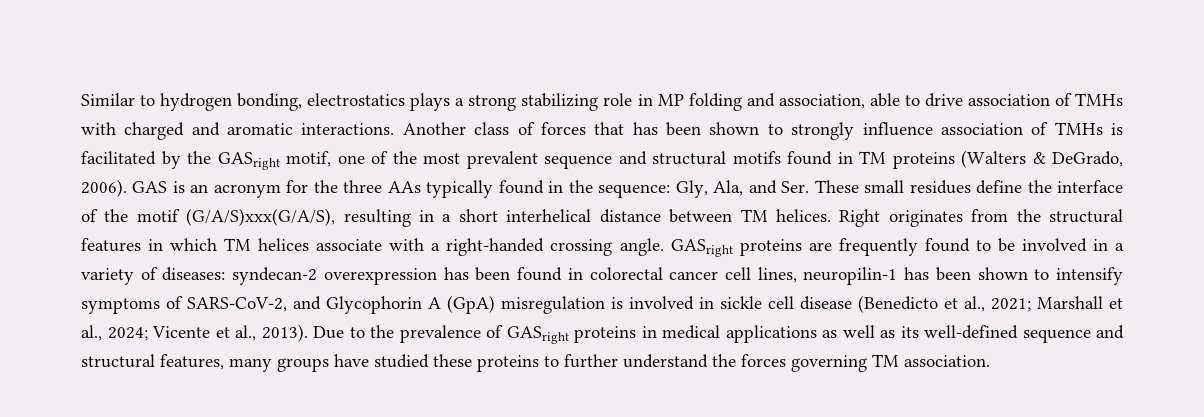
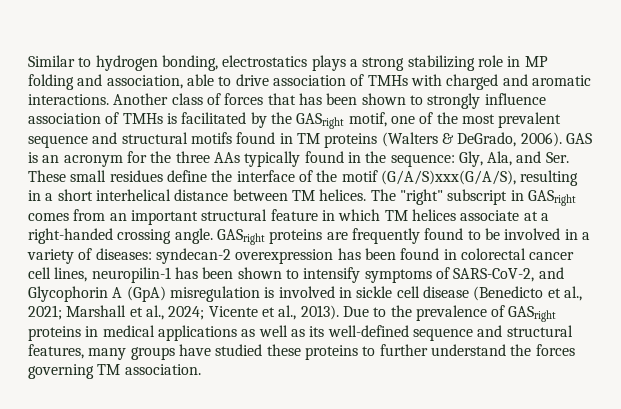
[839,209,1123,227] [81,238,141,252] Right originates from the structural features -> [370,189,576,206] [28,209,318,225] The "right" subscript in GASright comes from an important structural feature
[389,238,425,251] with -> [523,211,538,221] at

